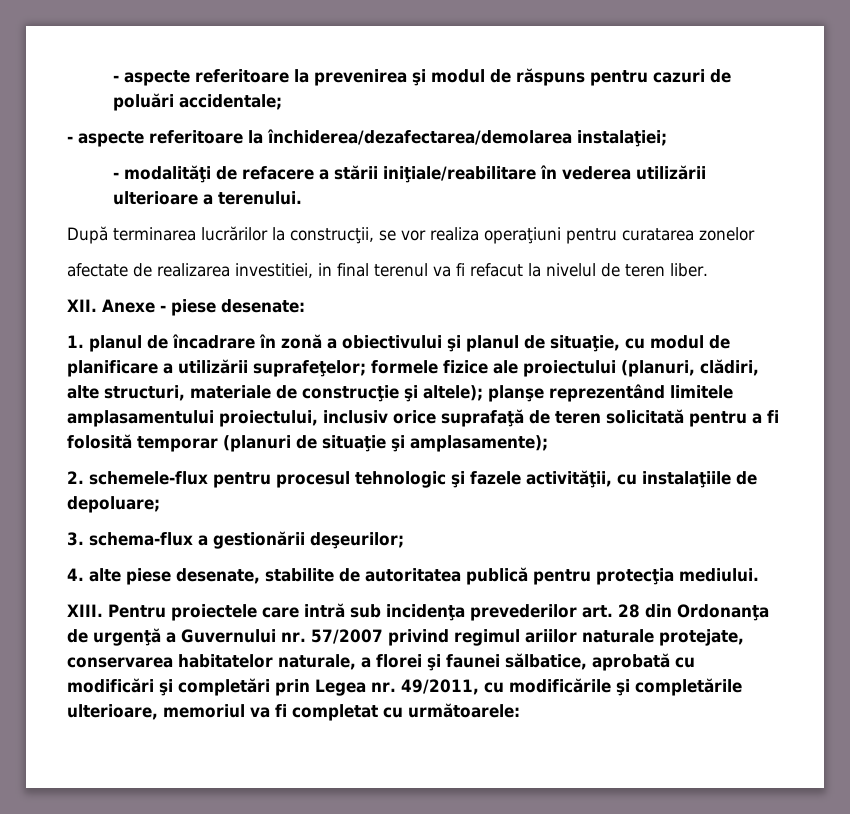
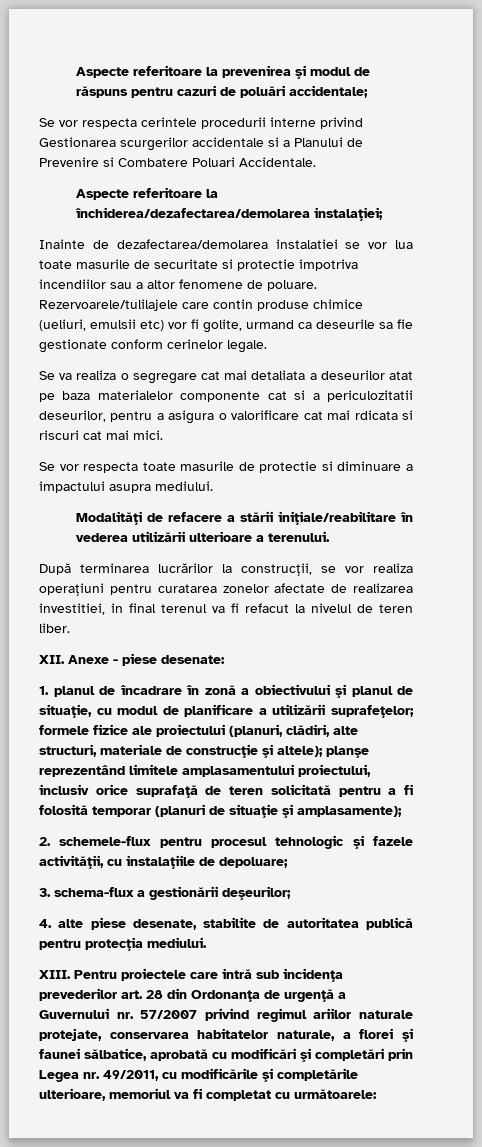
[112,70,190,86] - aspecte -> [75,67,129,78] Aspecte
[67,129,667,147] [112,165,211,183] - aspecte referitoare la închiderea/dezafectarea/demolarea instalaţiei; // - modalităţi -> [39,117,363,129] [39,137,363,151] [39,157,316,167] [75,187,218,200] [74,207,383,221] [39,239,413,249] [39,259,358,271] [39,279,317,291] [39,299,363,311] [39,319,413,333] [39,339,267,353] [39,370,413,384] [39,390,413,402] [39,410,414,424] [39,430,163,440] [39,461,413,473] [39,481,213,493] [75,511,142,525] Se vor respecta cerintele procedurii interne privind Gestionarea scurgerilor accidentale si a Planului de Prevenire si Combatere Poluari Accidentale. // Aspecte referitoare la închiderea/dezafectarea/demolarea instalaţiei; // Inainte de dezafectarea/demolarea instalatiei se vor lua toate masurile de securitate si protectie impotriva incendiilor sau a altor fenomene de poluare. Rezervoarele/tulilajele care contin produse chimice (ueliuri, emulsii etc) vor fi golite, urmand ca deseurile sa fie gestionate conform cerinelor legale. // Se va realiza o segregare cat mai detaliata a deseurilor atat pe baza materialelor componente cat si a periculozitatii deseurilor, pentru a asigura o valorificare cat mai rdicata si riscuri cat mai mici. // Se vor respecta toate masurile de protectie si diminuare a impactului asupra mediului. // Modalităţi
(755, 234) // -> (269, 588) none

